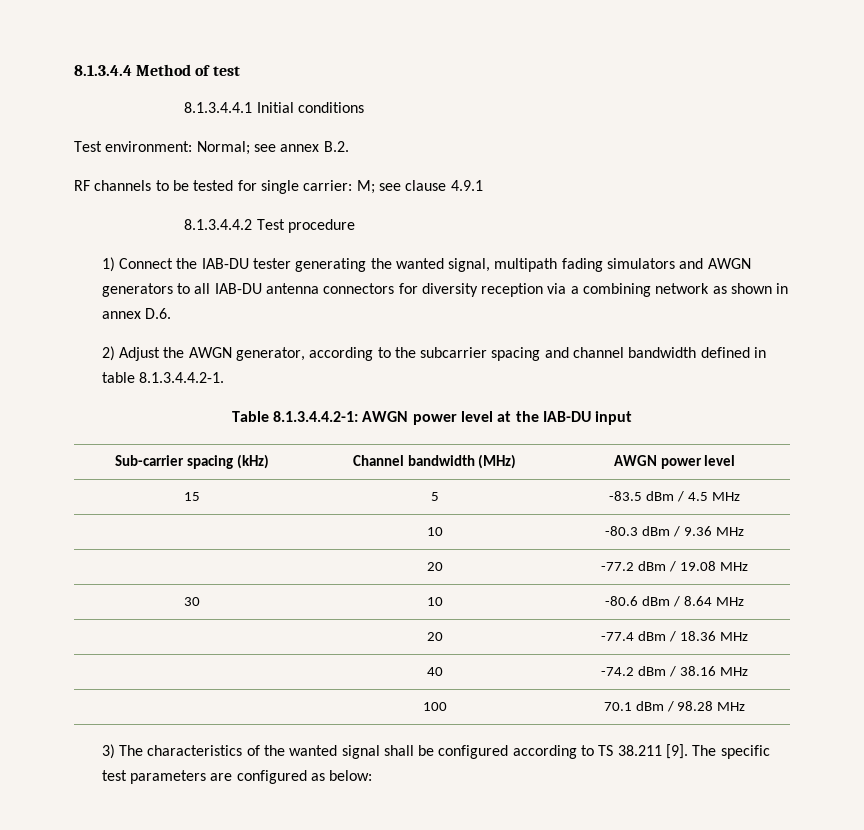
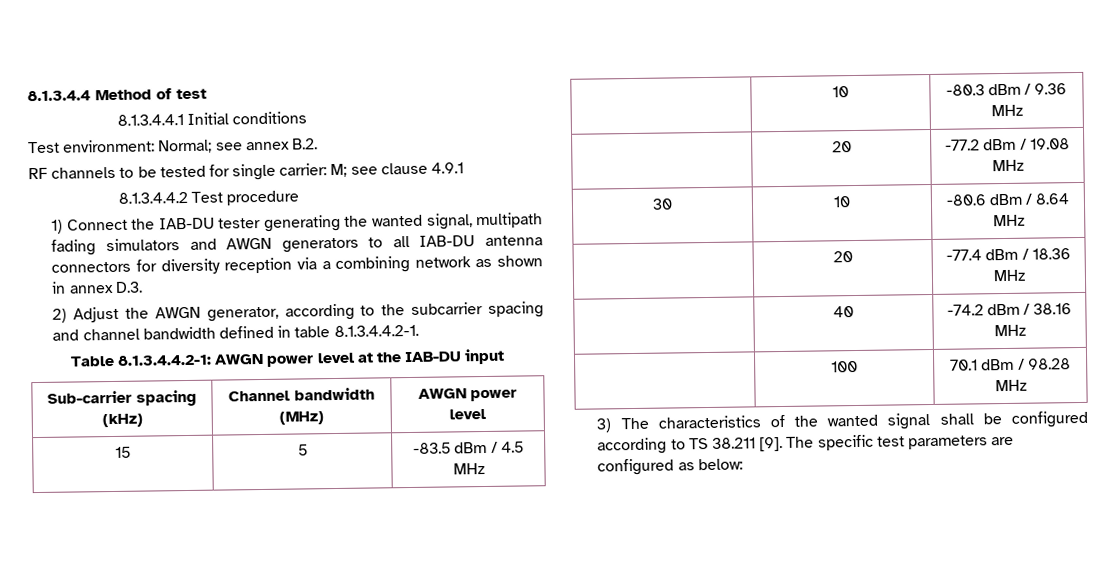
[144,308,171,319] D.6. -> [114,281,143,293] D.3.

